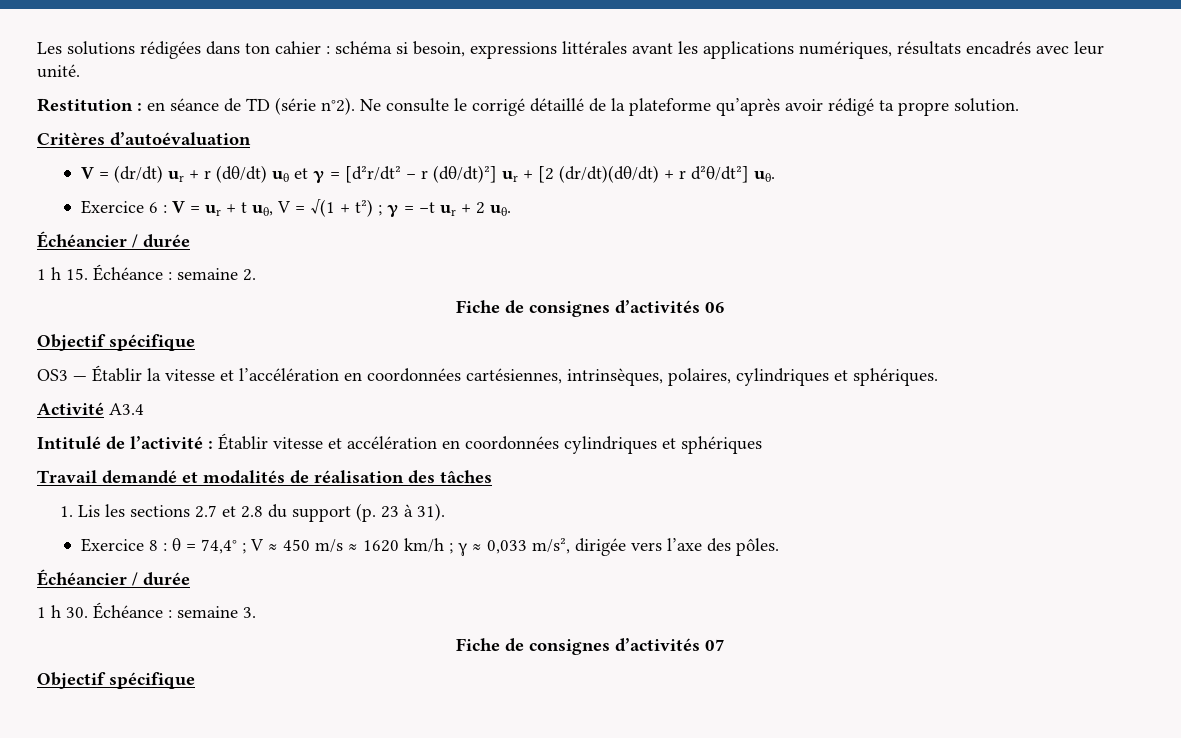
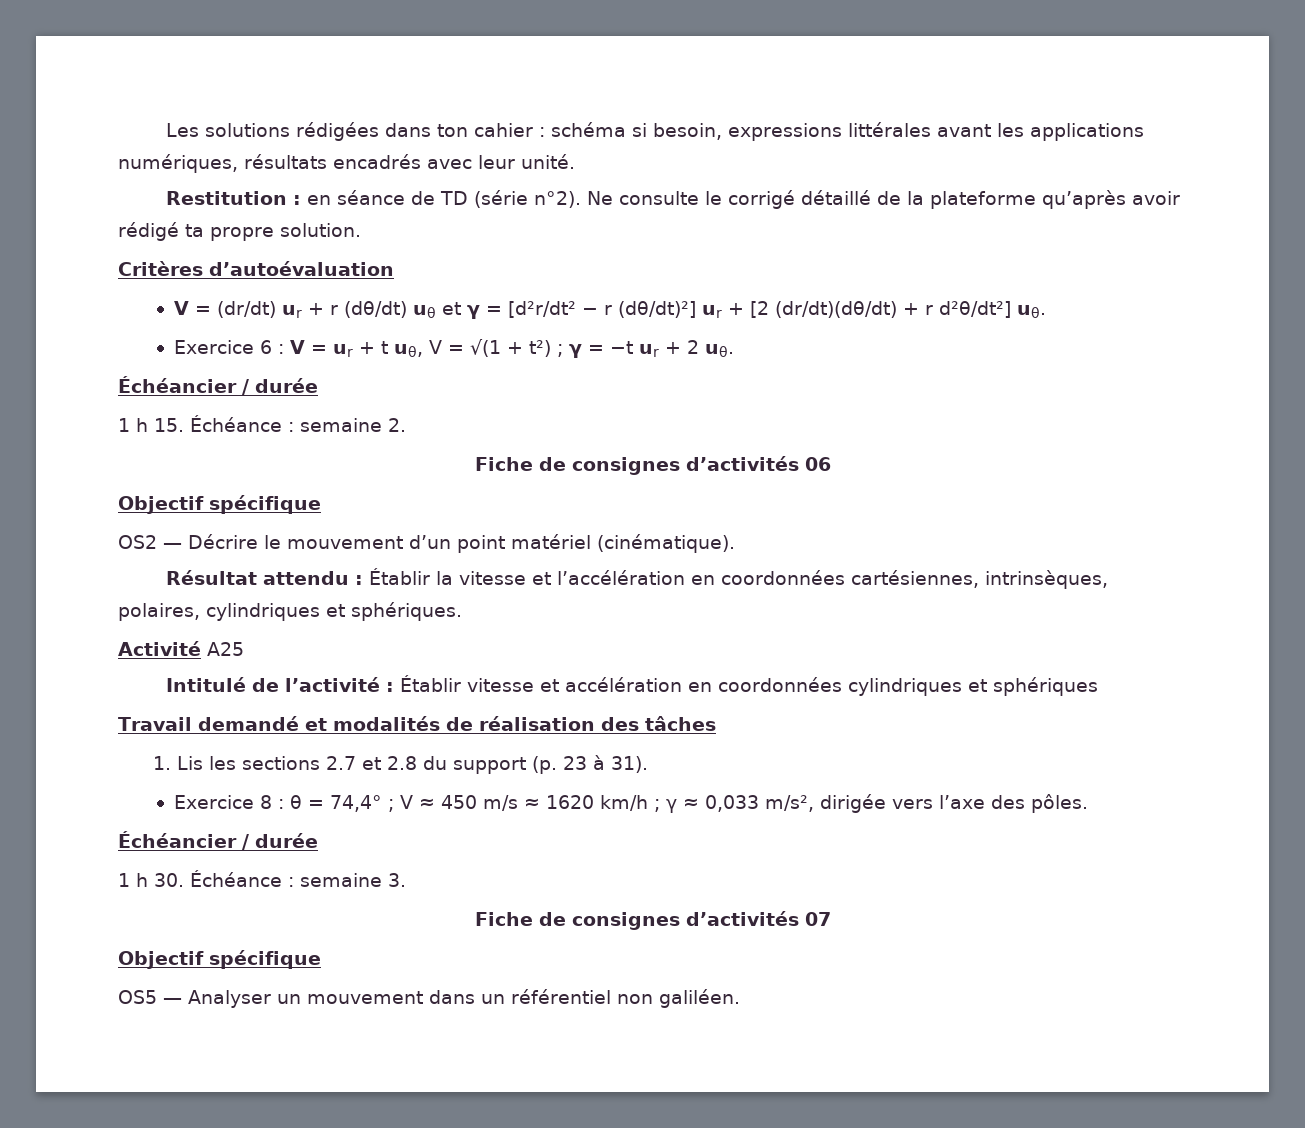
[37,369,87,381] OS3 — -> [118,534,735,553] [166,570,364,585] OS2 — Décrire le mouvement d’un point matériel (cinématique). // Résultat attendu :
[109,403,144,415] A3.4 -> [207,642,244,656] A25
(195, 680) none -> [118,989,740,1008] // OS5 — Analyser un mouvement dans un référentiel non galiléen.

